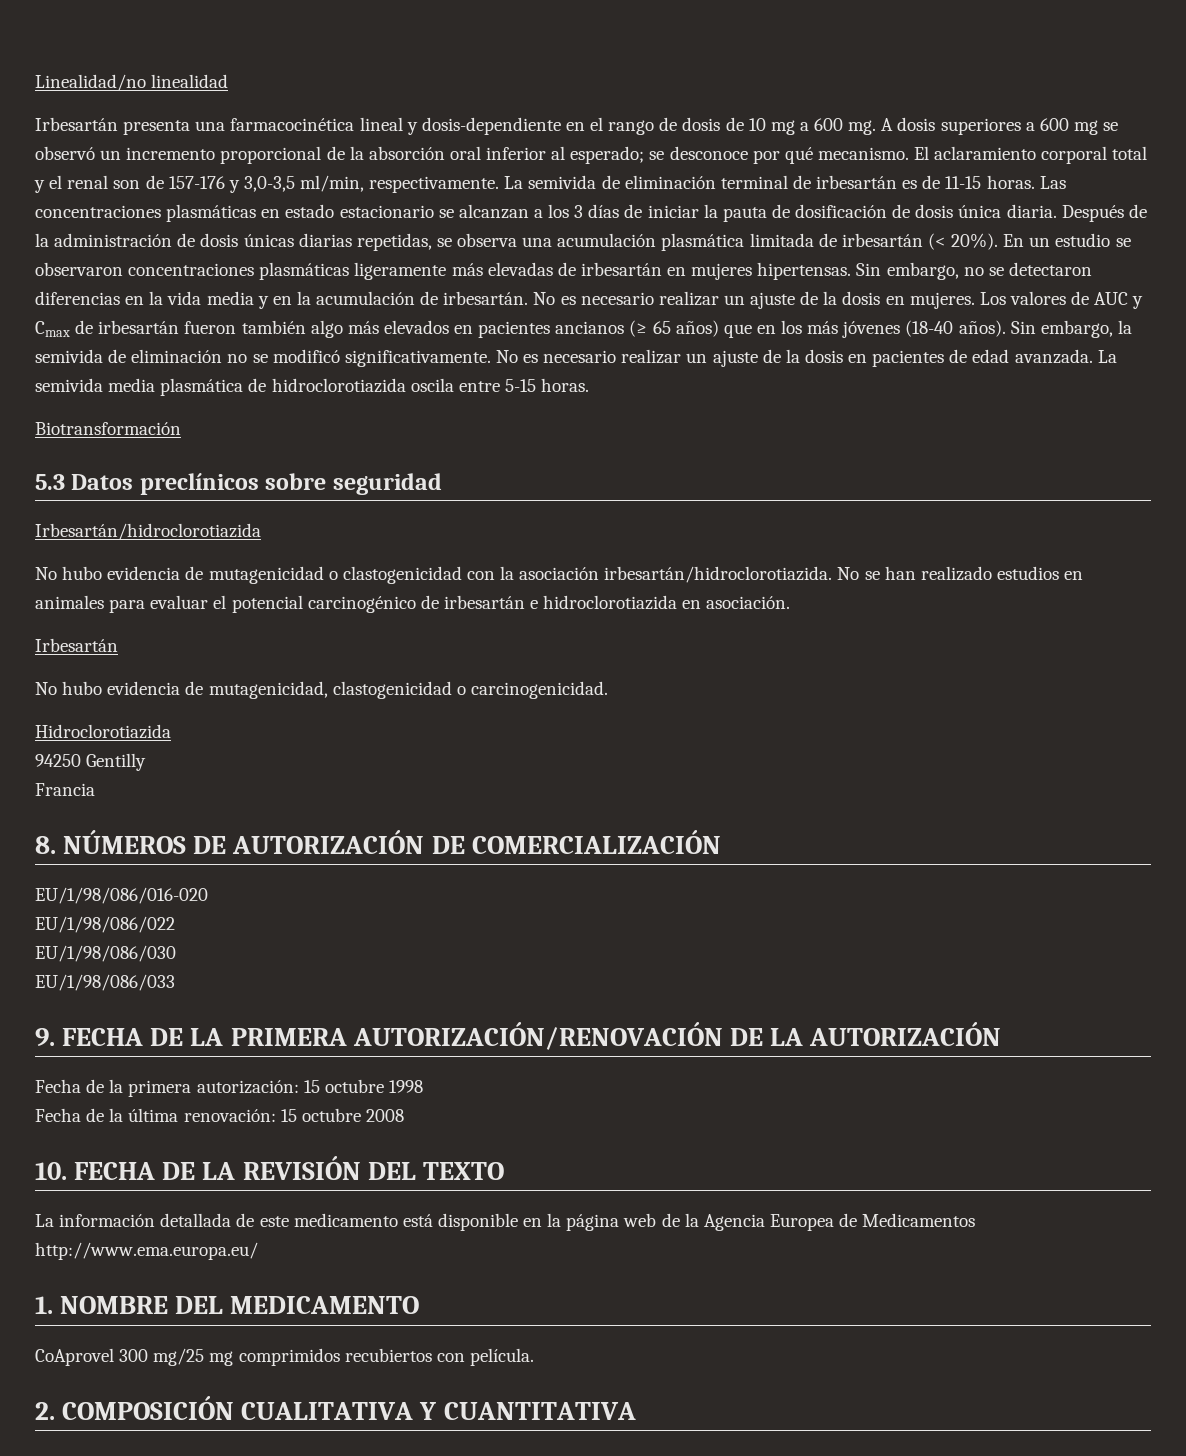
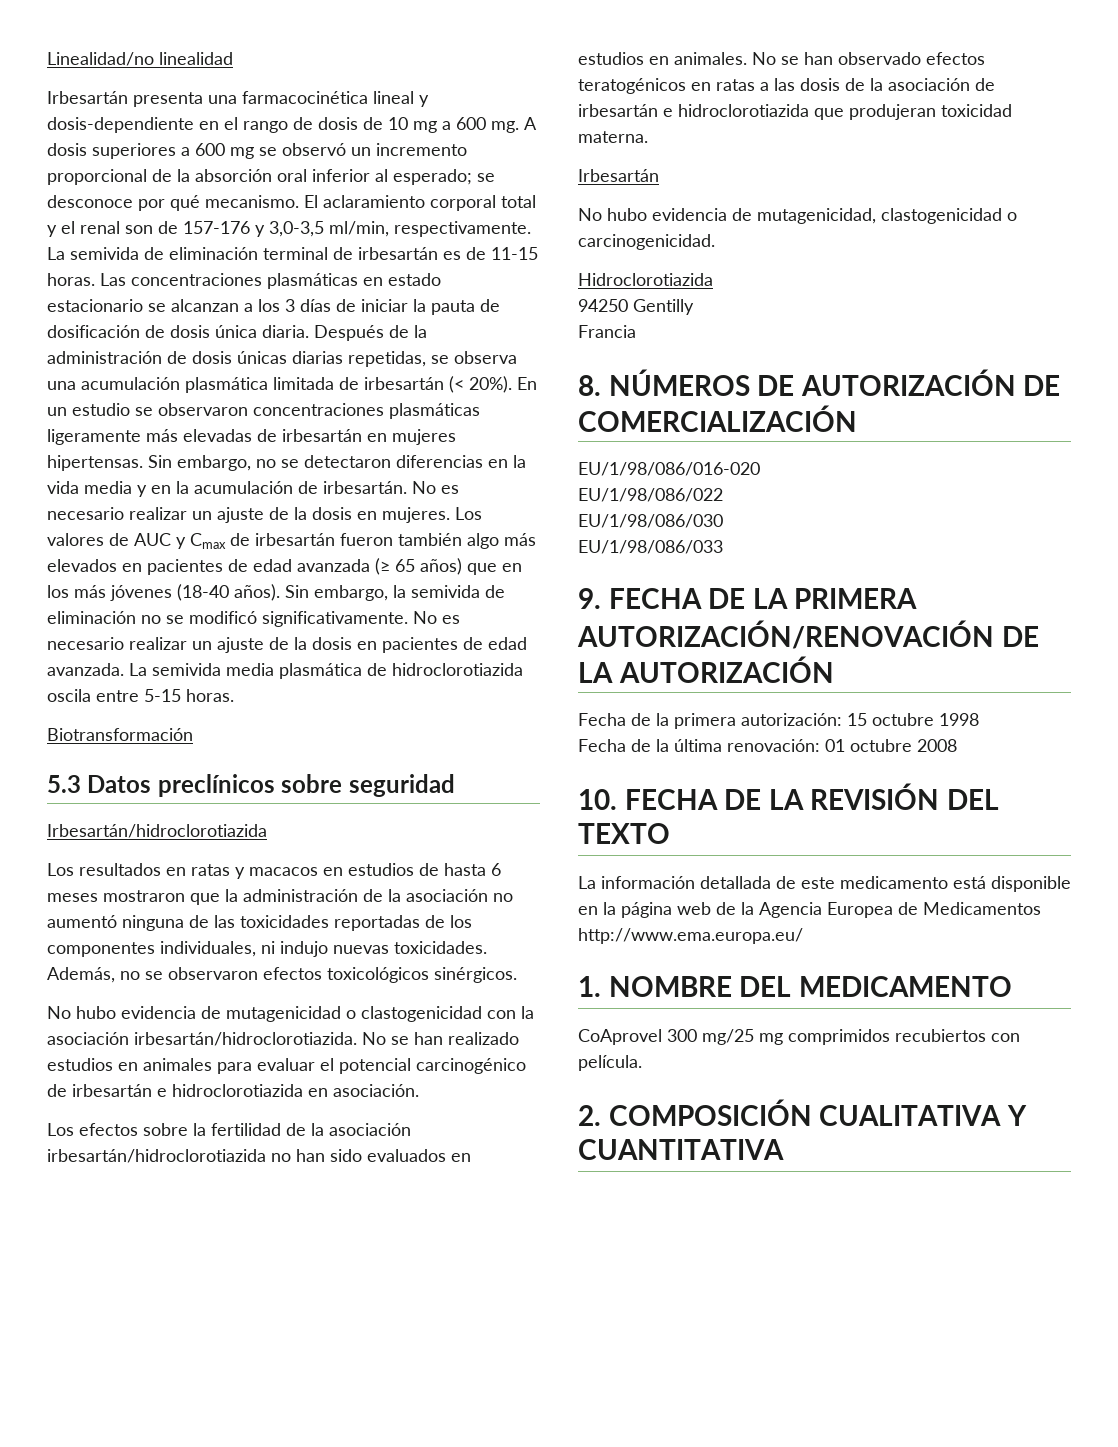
[555,321,625,334] ancianos -> [228,559,370,572] de edad avanzada
(261, 531) none -> [47,863,501,879] [47,889,513,905] [47,915,472,931] [47,941,487,957] [47,967,517,983] // Los resultados en ratas y macacos en estudios de hasta 6 meses mostraron que la administración de la asociación no aumentó ninguna de las toxicidades reportadas de los componentes individuales, ni indujo nuevas toxicidades. Además, no se observaron efectos toxicológicos sinérgicos.
(791, 602) none -> [47,1123,411,1136] [47,1149,471,1163] [578,52,985,65] [578,78,995,94] [578,104,1012,120] [578,131,648,143] // Los efectos sobre la fertilidad de la asociación irbesartán/hidroclorotiazida no han sido evaluados en estudios en animales. No se han observado efectos teratogénicos en ratas a las dosis de la asociación de irbesartán e hidroclorotiazida que produjeran toxicidad materna.
[280,1109,297,1122] 15 -> [825,739,845,752] 01

